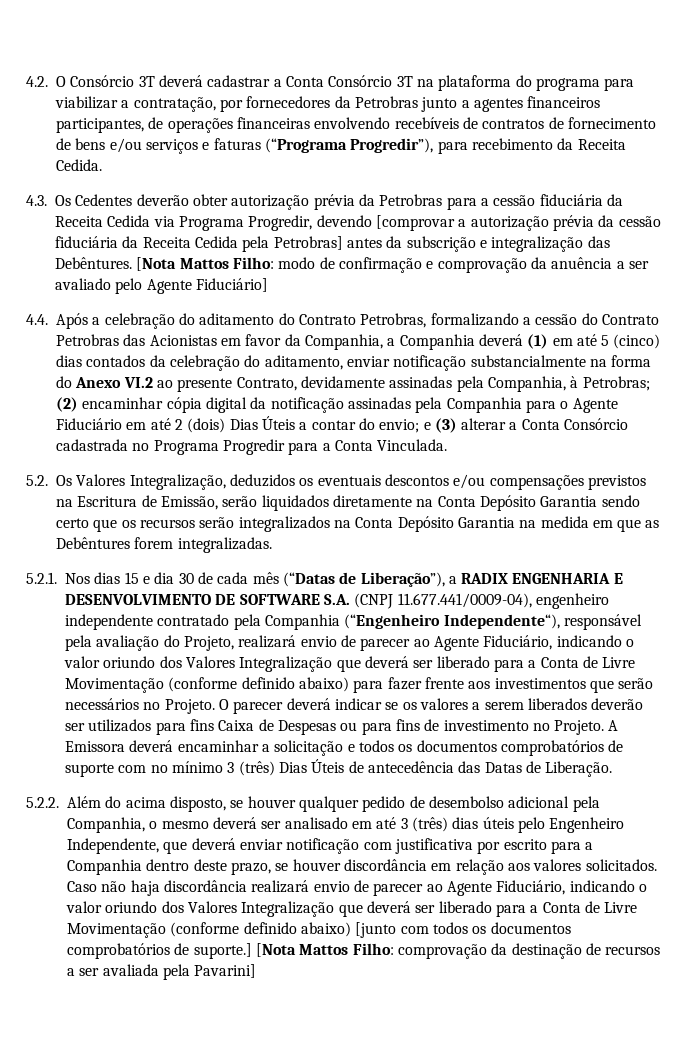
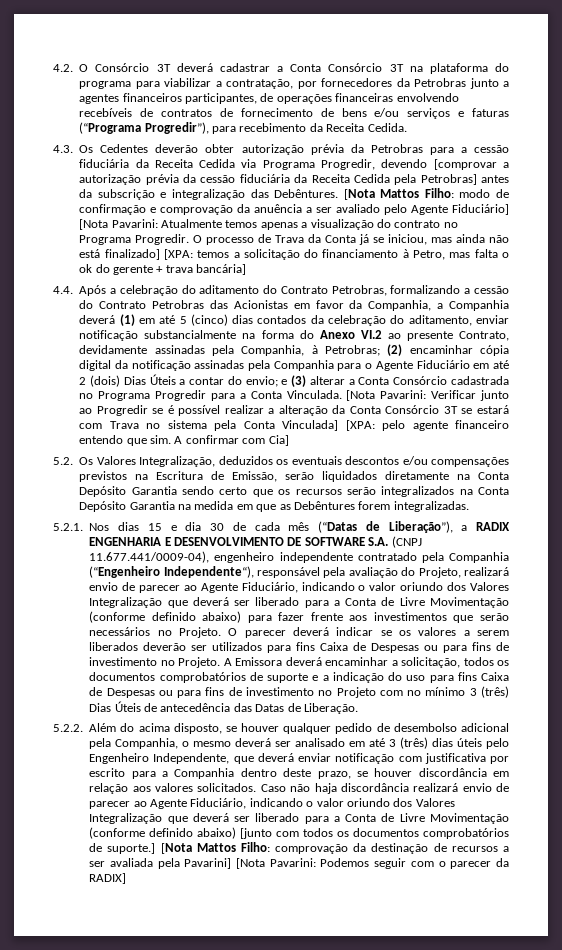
(268, 285) none -> [79,219,458,230] [79,234,509,245] [79,249,509,260] [79,264,247,275] [Nota Pavarini: Atualmente temos apenas a visualização do contrato no Programa Progredir. O processo de Trava da Conta já se iniciou, mas ainda não está finalizado] [XPA: temos a solicitação do financiamento à Petro, mas falta o ok do gerente + trava bancária]
(448, 445) none -> [346,390,509,401] [79,405,510,416] [79,420,510,431] [79,435,289,446] [Nota Pavarini: Verificar junto ao Progredir se é possível realizar a alteração da Conta Consórcio 3T se estará com Trava no sistema pela Conta Vinculada] [XPA: pelo agente financeiro entendo que sim. A confirmar com Cia]
[274,740,355,756] solicitação e -> [401,657,461,668] solicitação,
(114, 770) none -> [312,672,509,683] [89,687,376,698] e a indicação do uso para fins Caixa de Despesas ou para fins de investimento no Projeto
(257, 971) none -> [236,858,509,869] [89,873,127,884] [Nota Pavarini: Podemos seguir com o parecer da RADIX]

